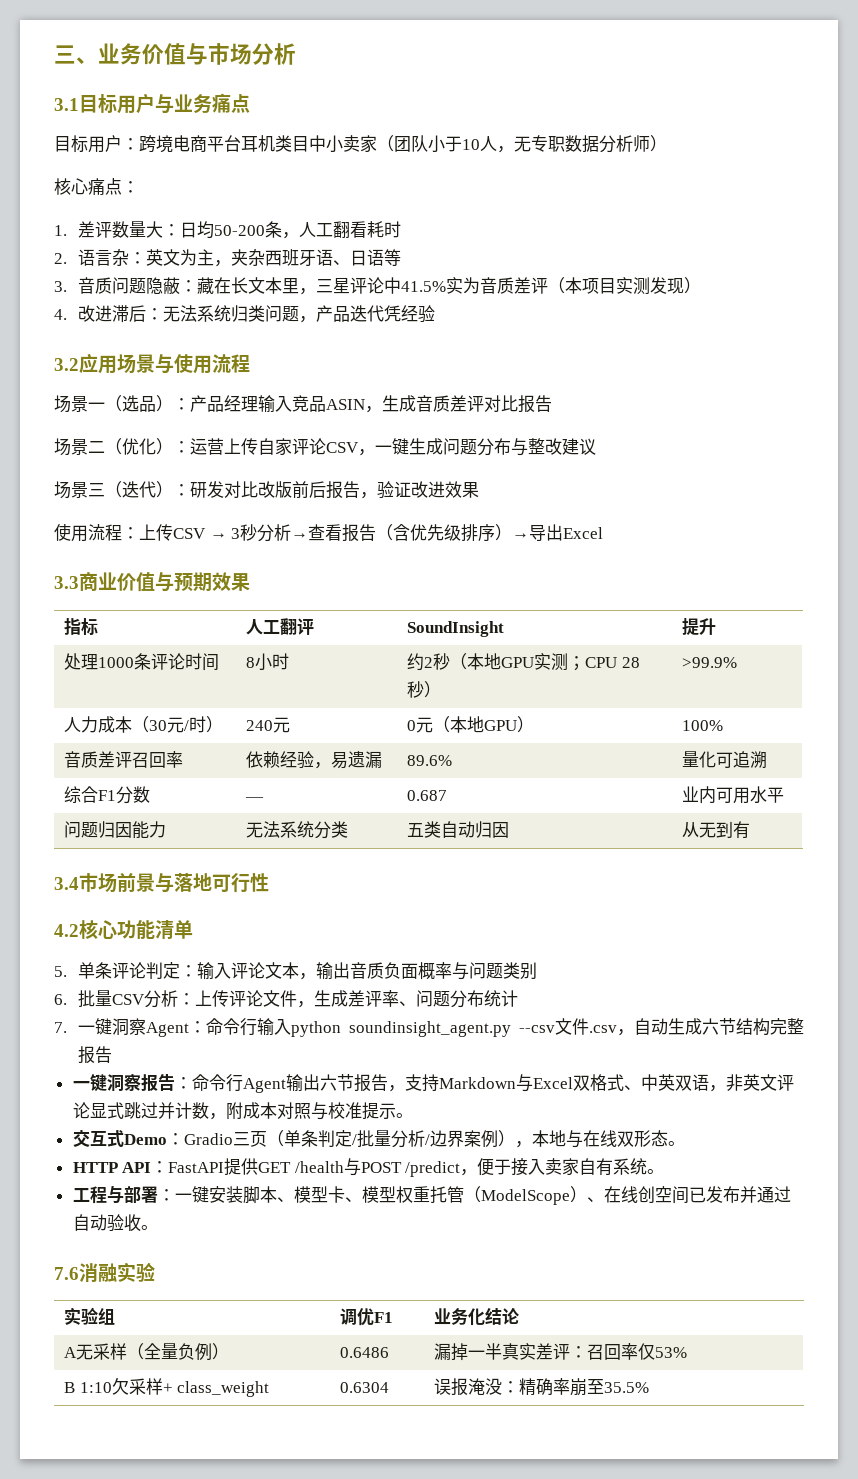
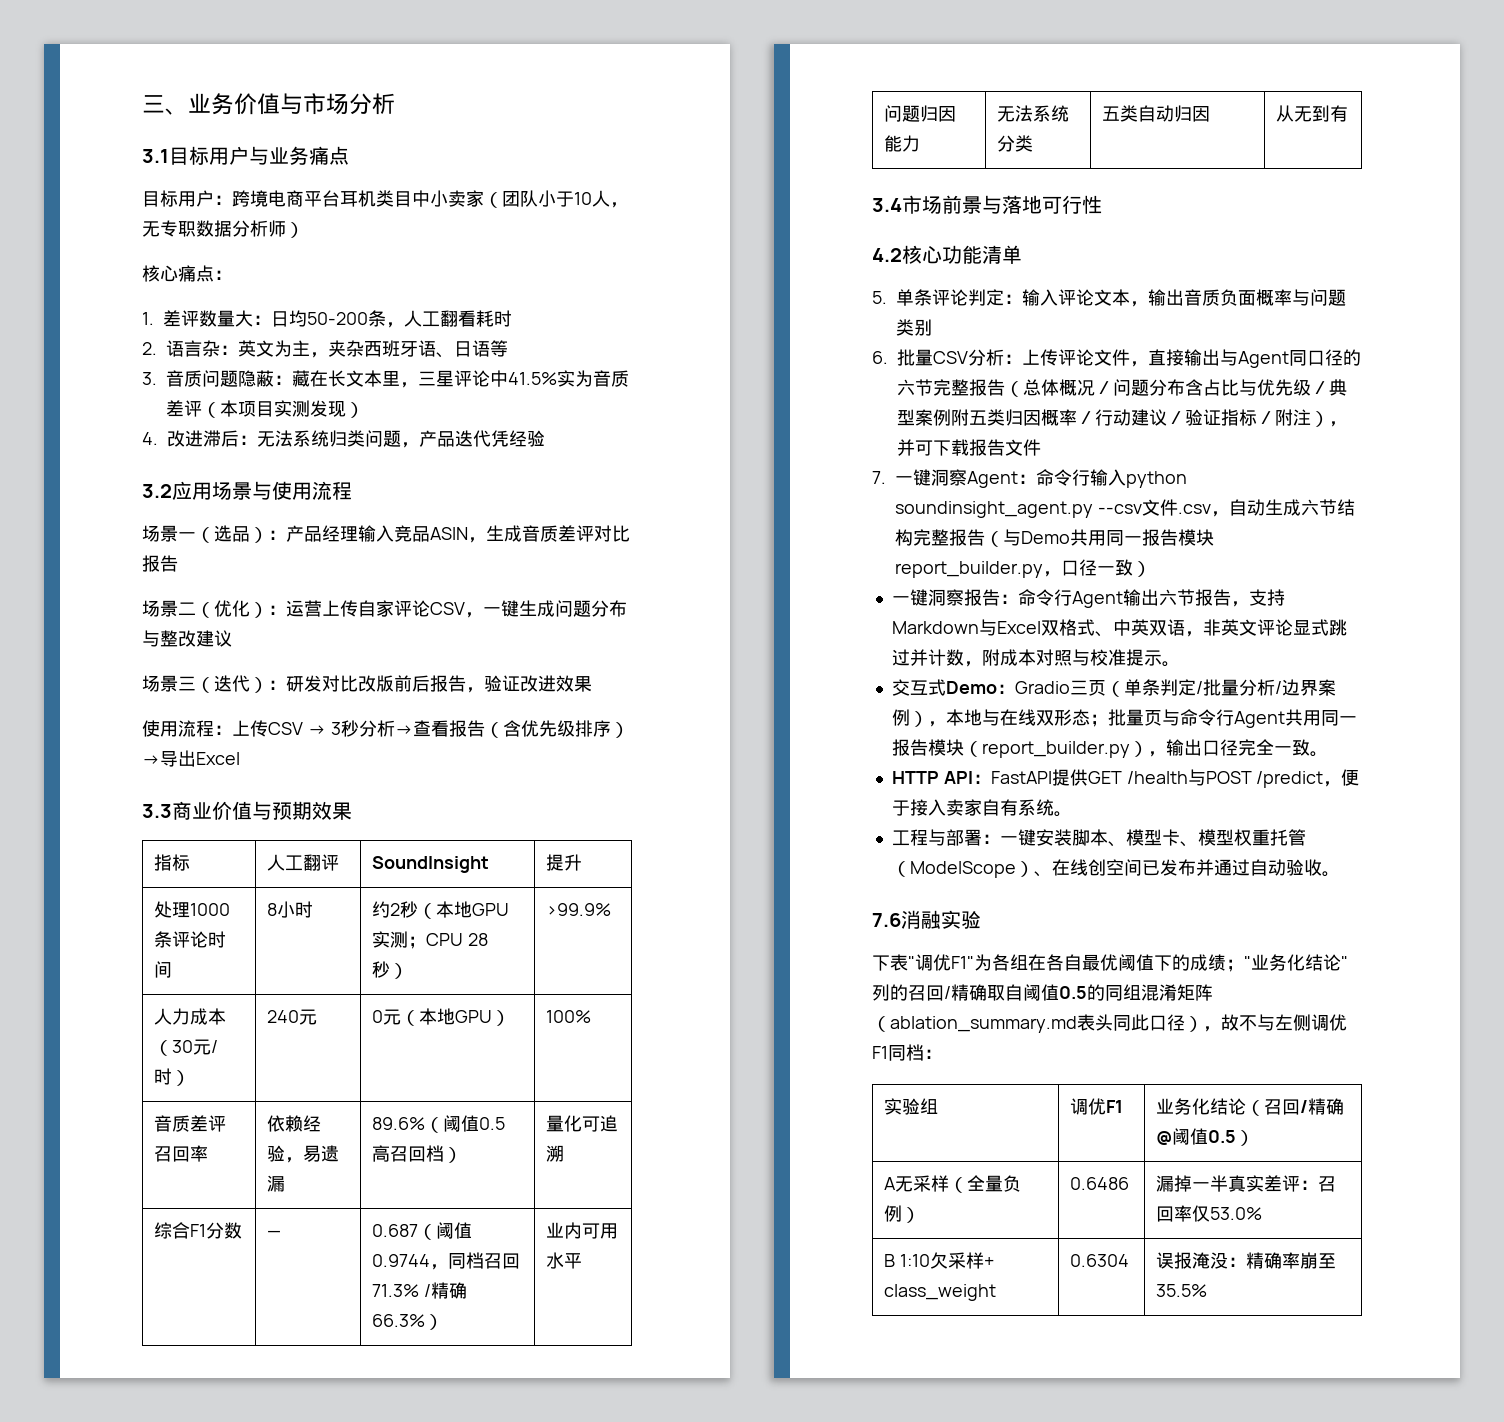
(453, 760) none -> [425,1115,506,1133] [372,1145,463,1163] （阈值0.5高召回档）
(448, 795) none -> [418,1222,473,1240] [372,1252,521,1270] [372,1282,467,1299] [372,1314,444,1330] （阈值0.9744，同档召回71.3% /精确66.3%）
[314,990,519,1008] 生成差评率、问题分布统计 -> [1148,349,1361,368] [897,379,1347,397] [897,409,1347,427] [897,439,1041,456] 直接输出与Agent同口径的六节完整报告（总体概况／问题分布含占比与优先级／典型案例附五类归因概率／行动建议／验证指标／附注），并可下载报告文件
(113, 1054) none -> [985,529,1214,547] [895,559,1151,578] （与Demo共用同一报告模块report_builder.py，口径一致）
(668, 1138) none -> [1089,709,1357,728] [891,739,1310,758] ；批量页与命令行Agent共用同一报告模块（report_builder.py），输出口径完全一致
(155, 1272) none -> [872,954,1348,972] [872,984,1213,1001] [872,1014,1347,1033] [872,1044,942,1061] // 下表"调优F1"为各组在各自最优阈值下的成绩；"业务化结论"列的召回/精确取自阈值0.5的同组混淆矩阵（ablation_summary.md表头同此口径），故不与左侧调优F1同档：
(520, 1316) none -> [1246,1098,1345,1116] [1156,1128,1255,1146] （召回/精确@阈值0.5）
[655,1347,688,1358] 53% -> [1210,1207,1263,1220] 53.0%

